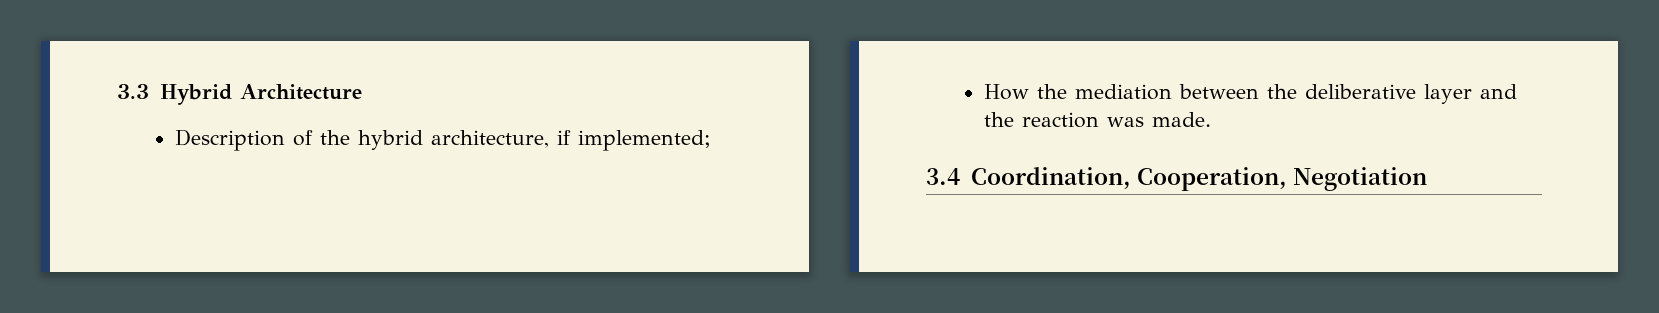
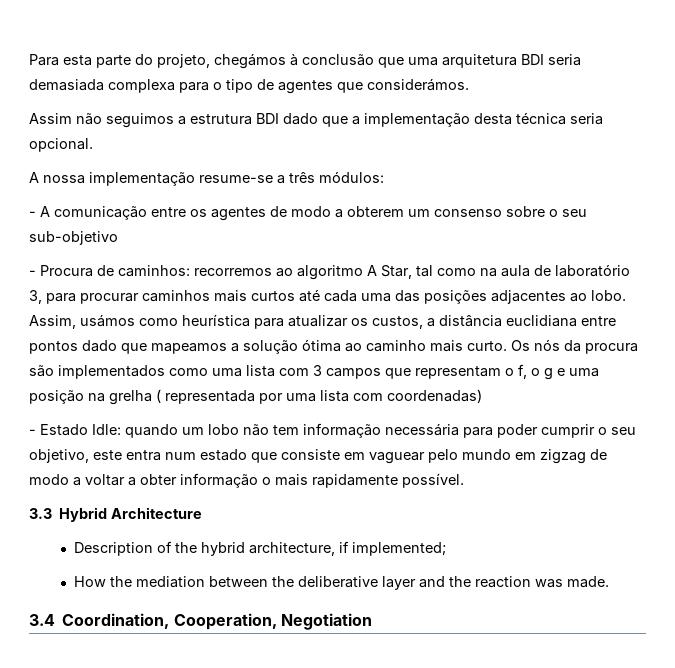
(117, 91) none -> [29,53,581,69] [29,78,469,94] [29,112,603,128] [29,138,93,152] [29,171,384,186] [29,206,587,221] [29,231,118,245] [29,264,630,280] [29,289,626,304] [29,314,616,329] [29,339,638,354] [29,364,599,380] [29,389,482,405] [29,423,636,438] [29,449,607,464] [29,473,464,488] Para esta parte do projeto, chegámos à conclusão que uma arquitetura BDI seria demasiada complexa para o tipo de agentes que considerámos. // Assim não seguimos a estrutura BDI dado que a implementação desta técnica seria opcional. // A nossa implementação resume-se a três módulos: // - A comunicação entre os agentes de modo a obterem um consenso sobre o seu sub-objetivo // - Procura de caminhos: recorremos ao algoritmo A Star, tal como na aula de laboratório 3, para procurar caminhos mais curtos até cada uma das posições adjacentes ao lobo. Assim, usámos como heurística para atualizar os custos, a distância euclidiana entre pontos dado que mapeamos a solução ótima ao caminho mais curto. Os nós da procura são implementados como uma lista com 3 campos que representam o f, o g e uma posição na grelha ( representada por uma lista com coordenadas) // - Estado Idle: quando um lobo não tem informação necessária para poder cumprir o seu objetivo, este entra num estado que consiste em vaguear pelo mundo em zigzag de modo a voltar a obter informação o mais rapidamente possível. //

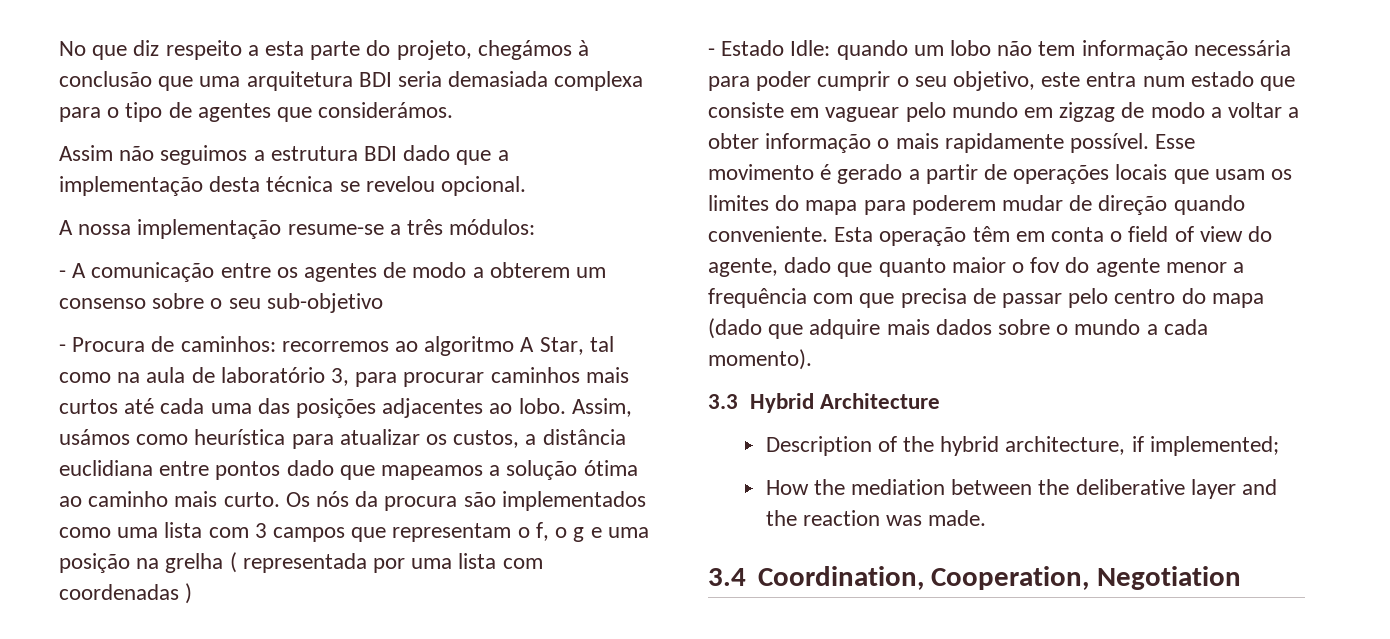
[29,54,59,66] Para -> [59,40,259,60] No que diz respeito a
[570,113,603,125] seria -> [339,176,435,192] se revelou
[387,389,482,403] coordenadas) -> [59,583,193,604] coordenadas )
(464, 480) none -> [1155,134,1196,149] [708,164,1293,184] [708,195,1245,215] [708,226,1273,246] [708,257,1245,277] [708,288,1264,308] [708,318,1208,339] [708,349,812,370] Esse movimento é gerado a partir de operações locais que usam os limites do mapa para poderem mudar de direção quando conveniente. Esta operação têm em conta o field of view do agente, dado que quanto maior o fov do agente menor a frequência com que precisa de passar pelo centro do mapa (dado que adquire mais dados sobre o mundo a cada momento).

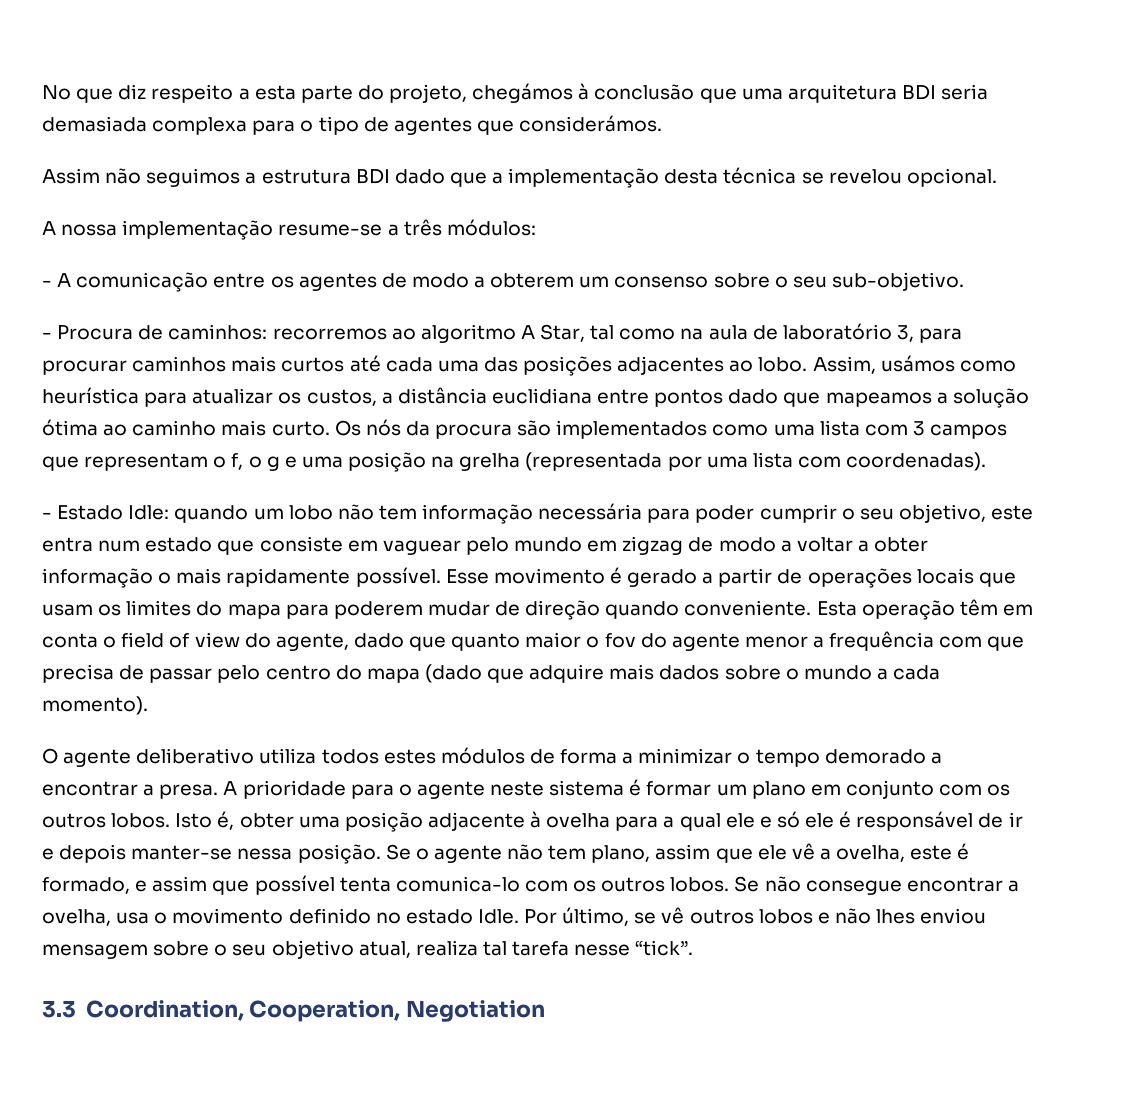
[266,293,383,313] sub-objetivo -> [831,272,964,291] sub-objetivo.
[229,552,367,573] ( representada -> [525,452,663,471] (representada
[59,583,193,604] coordenadas ) -> [846,452,987,471] coordenadas).
[708,393,940,413] [765,436,1279,456] [765,479,1277,499] [765,510,987,526] [708,568,746,586] 3.3 Hybrid Architecture // Description of the hybrid architecture, if implemented; // How the mediation between the deliberative layer and the reaction was made. // 3.4 -> [42,747,942,767] [42,779,1011,799] [42,811,1023,832] [42,843,970,864] [42,875,1019,895] [42,907,987,926] [42,940,694,959] [42,1000,76,1018] O agente deliberativo utiliza todos estes módulos de forma a minimizar o tempo demorado a encontrar a presa. A prioridade para o agente neste sistema é formar um plano em conjunto com os outros lobos. Isto é, obter uma posição adjacente à ovelha para a qual ele e só ele é responsável de ir e depois manter-se nessa posição. Se o agente não tem plano, assim que ele vê a ovelha, este é formado, e assim que possível tenta comunica-lo com os outros lobos. Se não consegue encontrar a ovelha, usa o movimento definido no estado Idle. Por último, se vê outros lobos e não lhes enviou mensagem sobre o seu objetivo atual, realiza tal tarefa nesse “tick”. // 3.3

